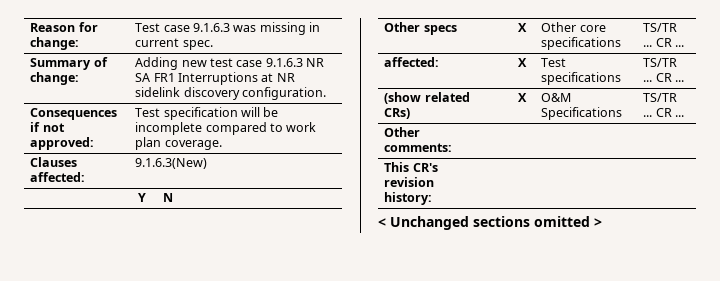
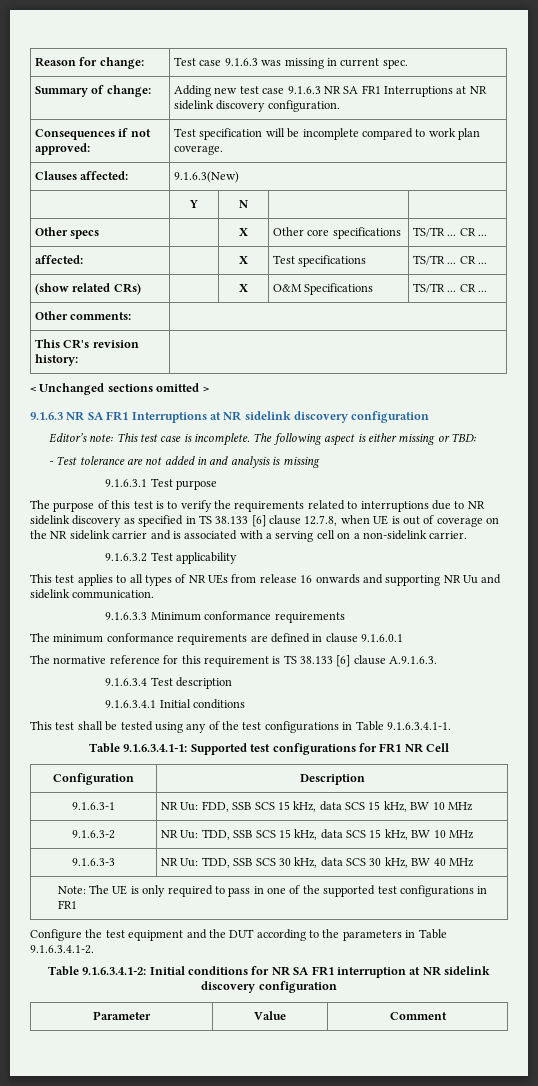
(602, 222) none -> [30,411,430,423] [48,433,477,446] [48,456,320,468] [105,478,218,490] [30,500,485,512] [30,515,499,527] [30,530,468,542] [105,552,238,564] [30,574,502,586] [30,589,155,599] [105,611,345,623] [30,633,403,645] [30,655,438,667] [105,677,233,689] [105,699,246,709] [30,721,451,733] [89,743,449,755] [53,773,134,785] [299,774,365,785] [72,802,115,810] [161,801,473,812] [72,830,115,839] [161,829,474,840] [72,858,115,866] [161,857,474,868] [57,885,488,897] [57,900,77,909] [30,929,447,941] [30,945,94,954] [47,966,491,978] [201,981,337,993] [93,1011,151,1020] [254,1011,286,1020] [389,1012,447,1020] // 9.1.6.3 NR SA FR1 Interruptions at NR sidelink discovery configuration // Editor’s note: This test case is incomplete. The following aspect is either missing or TBD: // - Test tolerance are not added in and analysis is missing // 9.1.6.3.1 Test purpose // The purpose of this test is to verify the requirements related to interruptions due to NR sidelink discovery as specified in TS 38.133 [6] clause 12.7.8, when UE is out of coverage on the NR sidelink carrier and is associated with a serving cell on a non-sidelink carrier. // 9.1.6.3.2 Test applicability // This test applies to all types of NR UEs from release 16 onwards and supporting NR Uu and sidelink communication. // 9.1.6.3.3 Minimum conformance requirements // The minimum conformance requirements are defined in clause 9.1.6.0.1 // The normative reference for this requirement is TS 38.133 [6] clause A.9.1.6.3. // 9.1.6.3.4 Test description // 9.1.6.3.4.1 Initial conditions // This test shall be tested using any of the test configurations in Table 9.1.6.3.4.1-1. // Table 9.1.6.3.4.1-1: Supported test configurations for FR1 NR Cell // Configuration | Description // 9.1.6.3-1 | NR Uu: FDD, SSB SCS 15 kHz, data SCS 15 kHz, BW 10 MHz // 9.1.6.3-2 | NR Uu: TDD, SSB SCS 15 kHz, data SCS 15 kHz, BW 10 MHz // 9.1.6.3-3 | NR Uu: TDD, SSB SCS 30 kHz, data SCS 30 kHz, BW 40 MHz // Note: The UE is only required to pass in one of the supported test configurations in FR1 // Configure the test equipment and the DUT according to the parameters in Table 9.1.6.3.4.1-2. // Table 9.1.6.3.4.1-2: Initial conditions for NR SA FR1 interruption at NR sidelink discovery configuration // Parameter | Value | Comment

